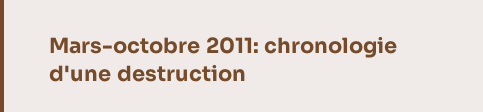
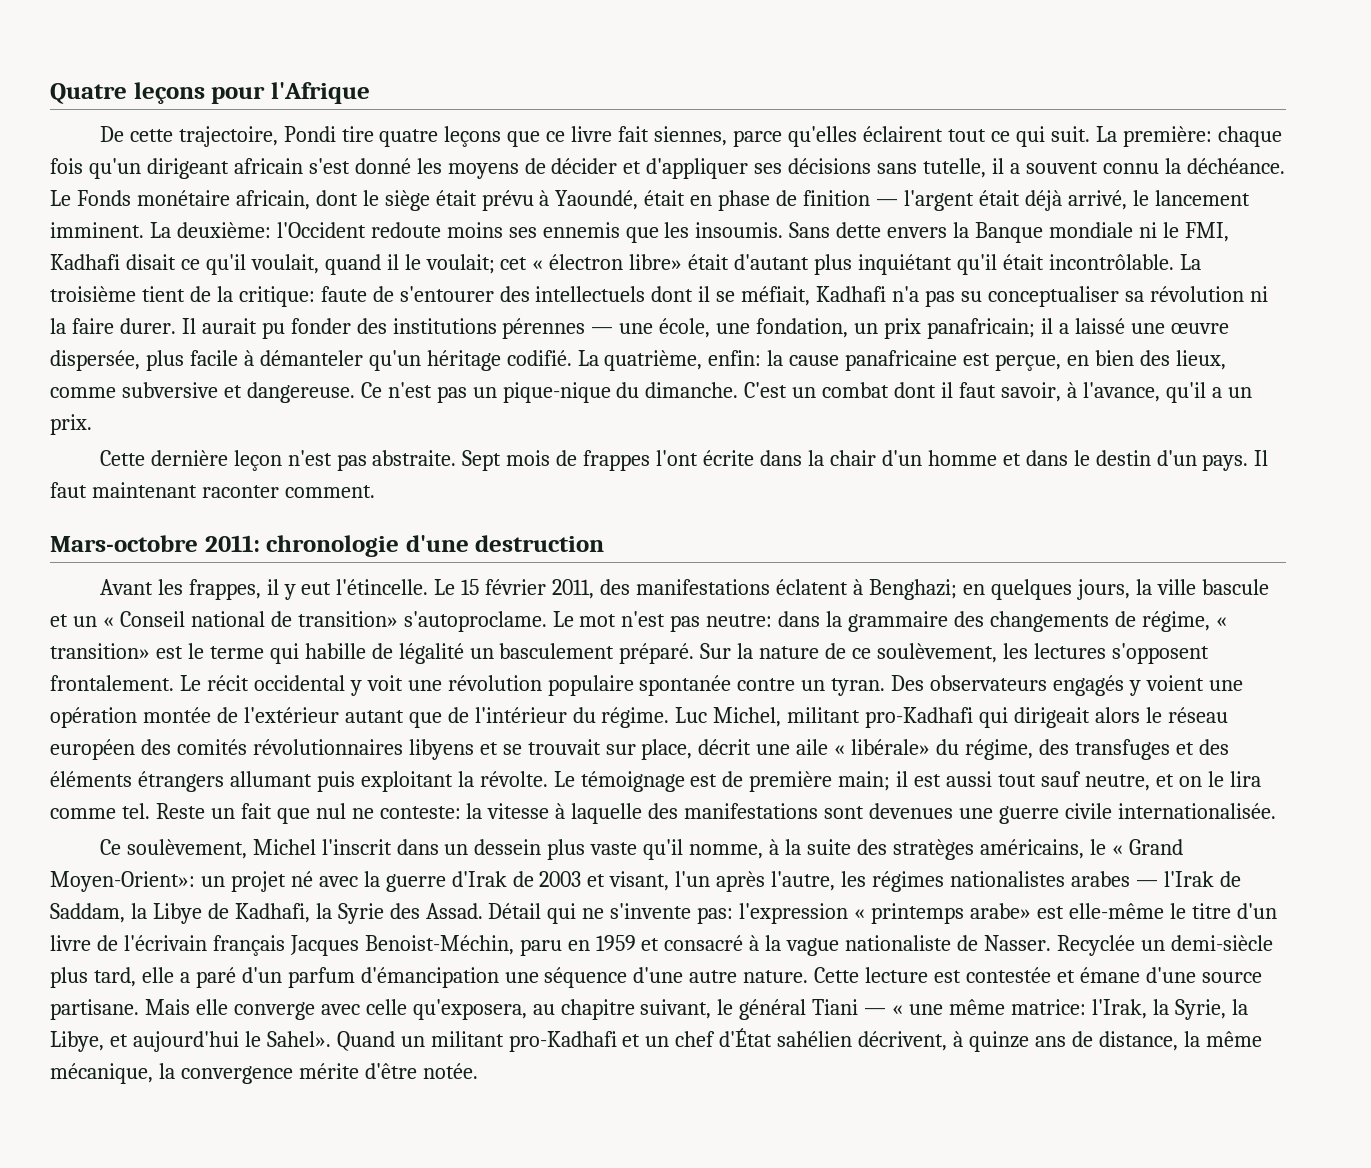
(49, 45) none -> [50,82,370,104] [99,126,1282,147] [50,158,1285,179] [50,190,1250,211] [50,222,1229,243] [50,254,1201,275] [50,286,1268,307] [50,318,1229,339] [50,350,1226,371] [50,382,1252,403] [50,414,92,435] [99,450,1269,471] [50,482,375,498] Quatre leçons pour l'Afrique // De cette trajectoire, Pondi tire quatre leçons que ce livre fait siennes, parce qu'elles éclairent tout ce qui suit. La première: chaque fois qu'un dirigeant africain s'est donné les moyens de décider et d'appliquer ses décisions sans tutelle, il a souvent connu la déchéance. Le Fonds monétaire africain, dont le siège était prévu à Yaoundé, était en phase de finition — l'argent était déjà arrivé, le lancement imminent. La deuxième: l'Occident redoute moins ses ennemis que les insoumis. Sans dette envers la Banque mondiale ni le FMI, Kadhafi disait ce qu'il voulait, quand il le voulait; cet « électron libre» était d'autant plus inquiétant qu'il était incontrôlable. La troisième tient de la critique: faute de s'entourer des intellectuels dont il se méfiait, Kadhafi n'a pas su conceptualiser sa révolution ni la faire durer. Il aurait pu fonder des institutions pérennes — une école, une fondation, un prix panafricain; il a laissé une œuvre dispersée, plus facile à démanteler qu'un héritage codifié. La quatrième, enfin: la cause panafricaine est perçue, en bien des lieux, comme subversive et dangereuse. Ce n'est pas un pique-nique du dimanche. C'est un combat dont il faut savoir, à l'avance, qu'il a un prix. // Cette dernière leçon n'est pas abstraite. Sept mois de frappes l'ont écrite dans la chair d'un homme et dans le destin d'un pays. Il faut maintenant raconter comment. //
(246, 73) none -> [99,579,1269,600] [50,611,1227,632] [50,643,1209,664] [50,675,1243,696] [50,707,1228,728] [50,739,1229,760] [50,771,1261,792] [50,803,1276,824] [99,839,1183,860] [50,871,1241,892] [50,903,1277,924] [50,935,1273,956] [50,967,1262,988] [50,999,1248,1020] [50,1028,1262,1052] [50,1063,478,1084] // Avant les frappes, il y eut l'étincelle. Le 15 février 2011, des manifestations éclatent à Benghazi; en quelques jours, la ville bascule et un « Conseil national de transition» s'autoproclame. Le mot n'est pas neutre: dans la grammaire des changements de régime, « transition» est le terme qui habille de légalité un basculement préparé. Sur la nature de ce soulèvement, les lectures s'opposent frontalement. Le récit occidental y voit une révolution populaire spontanée contre un tyran. Des observateurs engagés y voient une opération montée de l'extérieur autant que de l'intérieur du régime. Luc Michel, militant pro-Kadhafi qui dirigeait alors le réseau européen des comités révolutionnaires libyens et se trouvait sur place, décrit une aile « libérale» du régime, des transfuges et des éléments étrangers allumant puis exploitant la révolte. Le témoignage est de première main; il est aussi tout sauf neutre, et on le lira comme tel. Reste un fait que nul ne conteste: la vitesse à laquelle des manifestations sont devenues une guerre civile internationalisée. // Ce soulèvement, Michel l'inscrit dans un dessein plus vaste qu'il nomme, à la suite des stratèges américains, le « Grand Moyen-Orient»: un projet né avec la guerre d'Irak de 2003 et visant, l'un après l'autre, les régimes nationalistes arabes — l'Irak de Saddam, la Libye de Kadhafi, la Syrie des Assad. Détail qui ne s'invente pas: l'expression « printemps arabe» est elle-même le titre d'un livre de l'écrivain français Jacques Benoist-Méchin, paru en 1959 et consacré à la vague nationaliste de Nasser. Recyclée un demi-siècle plus tard, elle a paré d'un parfum d'émancipation une séquence d'une autre nature. Cette lecture est contestée et émane d'une source partisane. Mais elle converge avec celle qu'exposera, au chapitre suivant, le général Tiani — « une même matrice: l'Irak, la Syrie, la Libye, et aujourd'hui le Sahel». Quand un militant pro-Kadhafi et un chef d'État sahélien décrivent, à quinze ans de distance, la même mécanique, la convergence mérite d'être notée.

